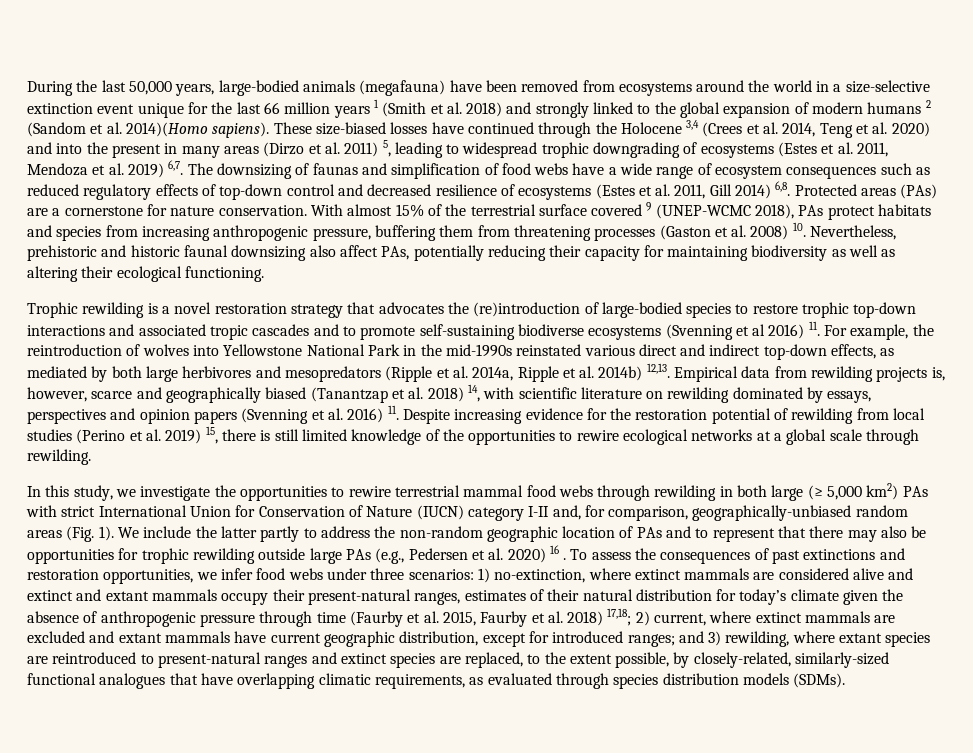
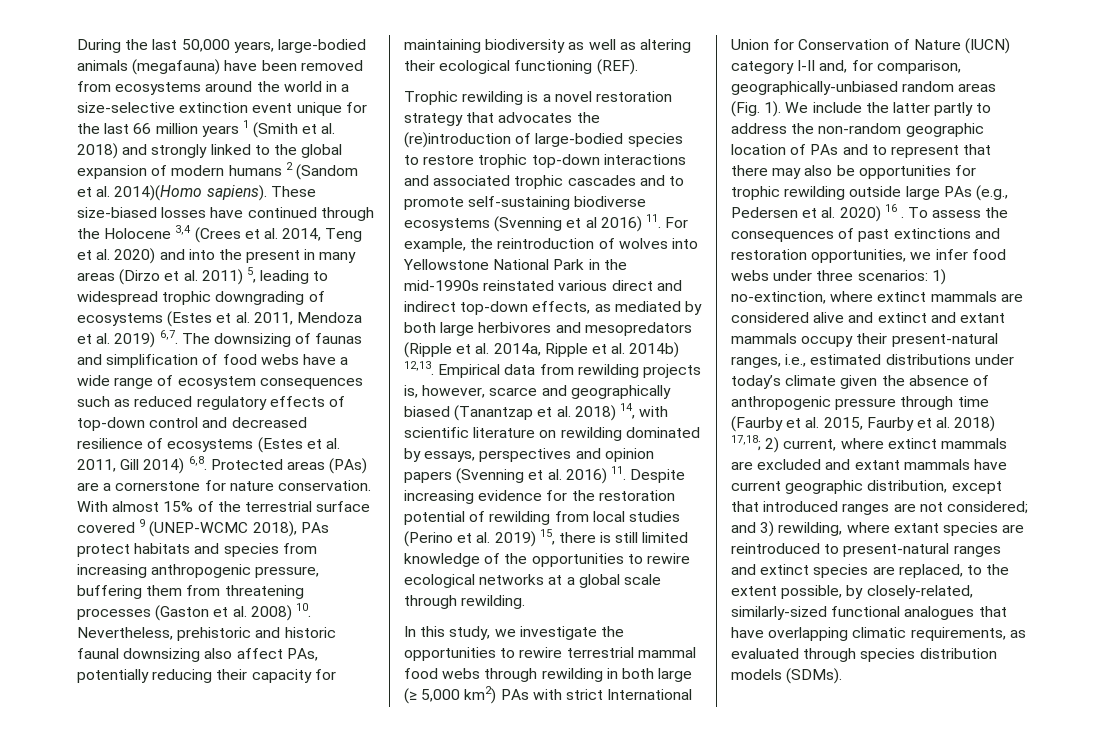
[184,266,264,282] functioning. -> [514,59,638,75] functioning (REF).
[209,325,248,340] tropic -> [514,175,564,189] trophic
[464,589,737,601] estimates of their natural distribution for -> [785,354,1014,367] i.e., estimated distributions under
[528,631,675,647] for introduced ranges; -> [731,501,1028,515] that introduced ranges are not considered;

